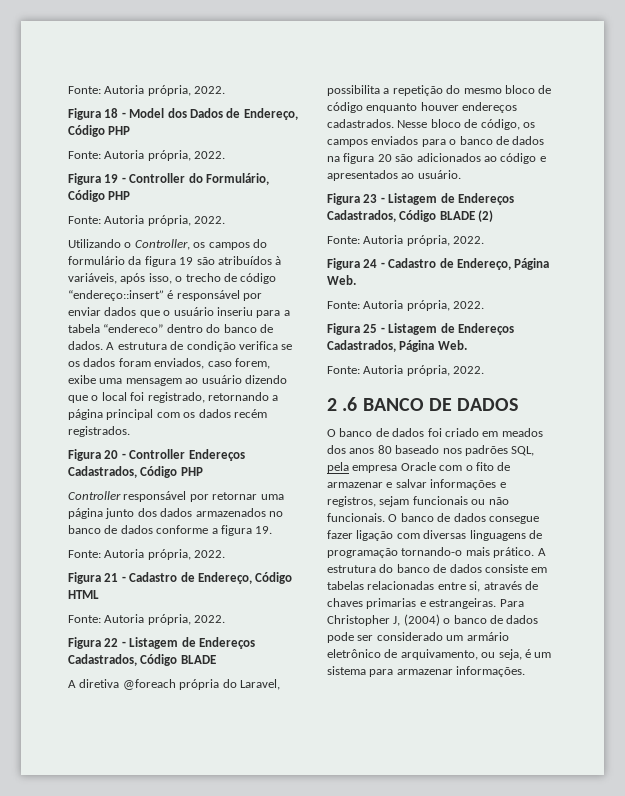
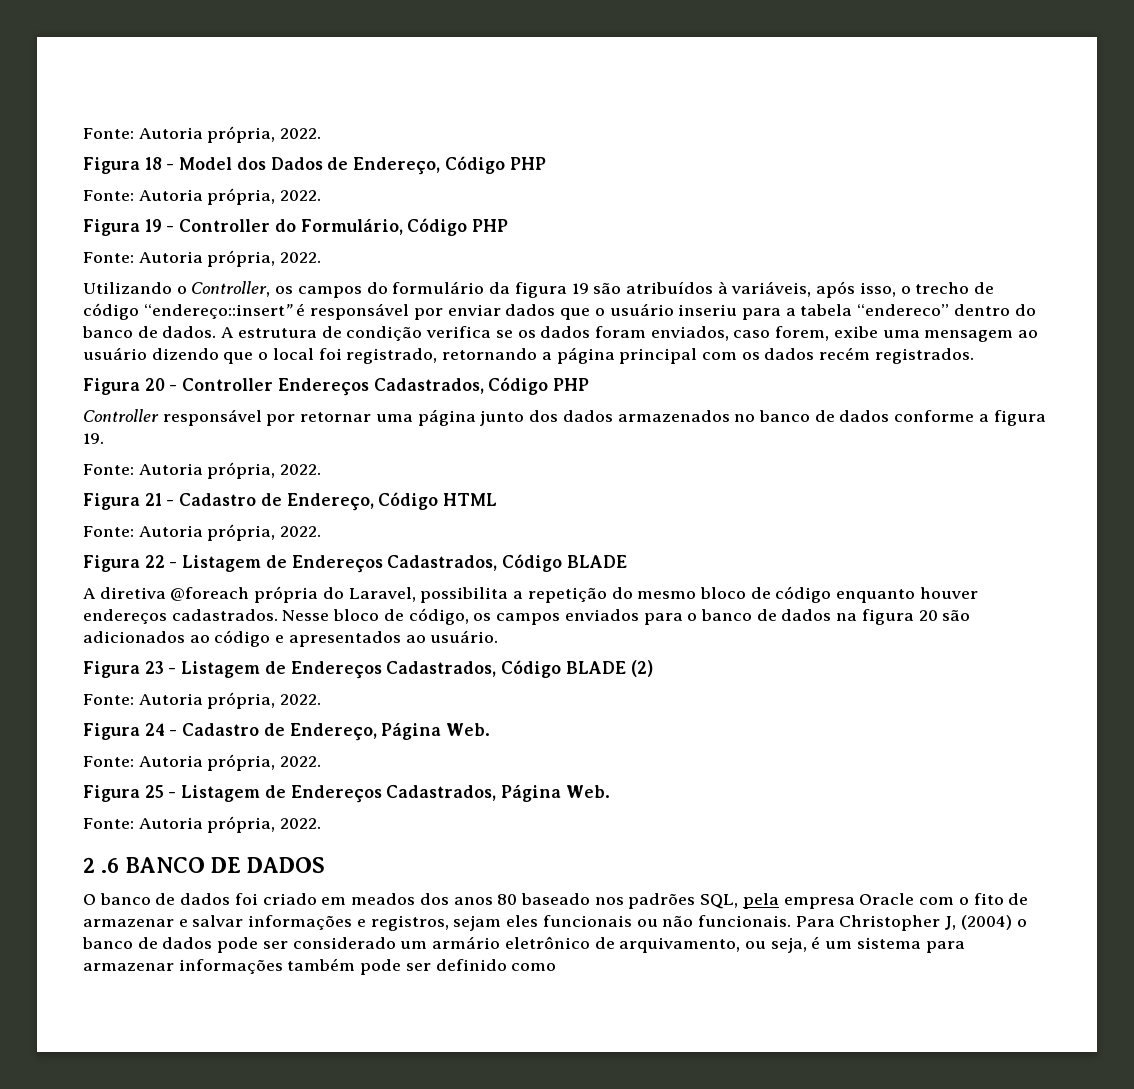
(410, 501) none -> [506,915,539,927] eles
[388,513,539,524] [327,530,542,541] [327,547,546,558] [327,564,548,573] [327,581,538,592] [327,598,497,609] O banco de dados consegue fazer ligação com diversas linguagens de programação tornando-o mais prático. A estrutura do banco de dados consiste em tabelas relacionadas entre si, através de chaves primarias e estrangeiras. -> (791, 921) none
[456,666,526,677] informações. -> [178,958,557,975] informações também pode ser definido como

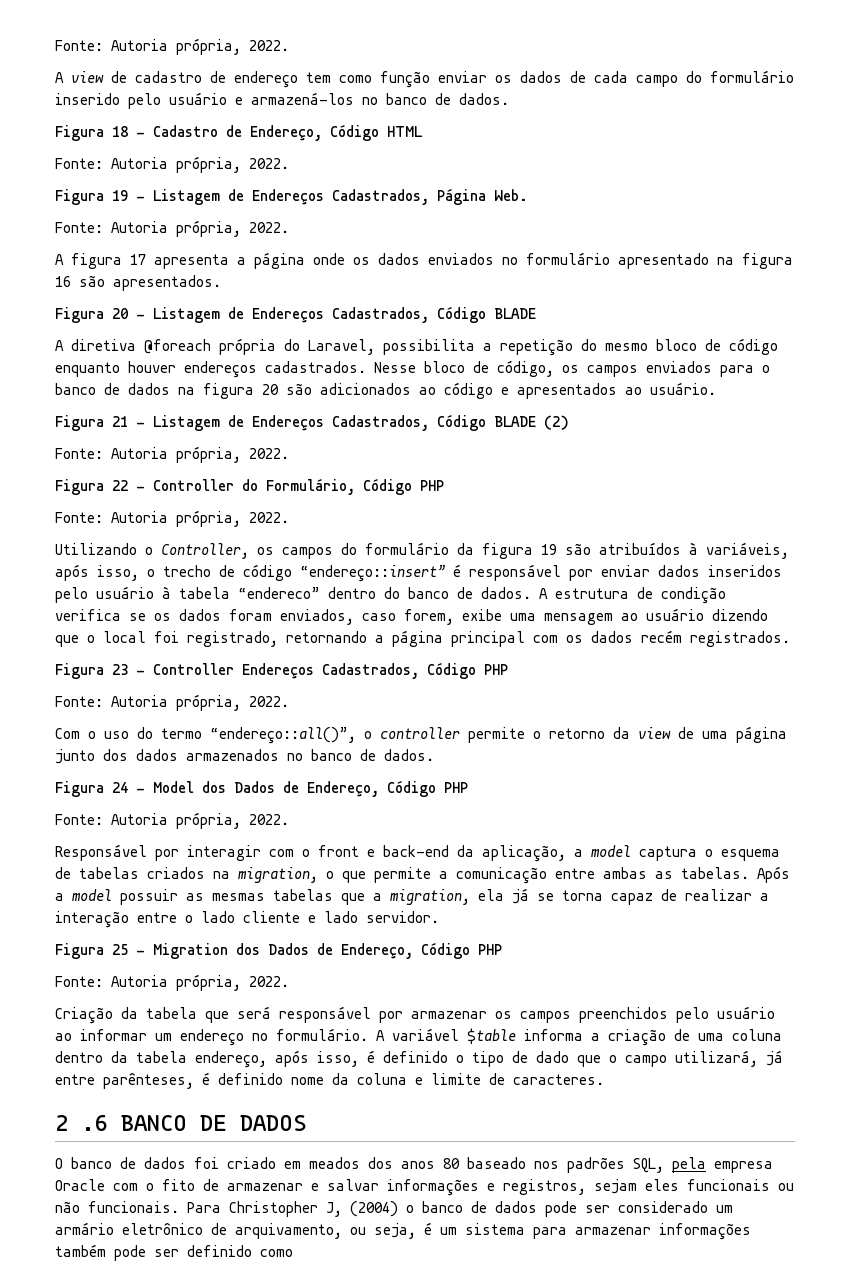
[83,126,322,143] [83,156,546,175] [83,188,322,205] [83,218,509,236] [83,250,322,267] [83,281,995,298] [83,303,1036,320] [82,326,1039,342] [83,347,974,364] [83,377,590,396] [83,409,1046,426] [83,433,104,444] [83,462,322,479] [83,493,162,510] Fonte: Autoria própria, 2022. // Figura 18 - Model dos Dados de Endereço, Código PHP // Fonte: Autoria própria, 2022. // Figura 19 - Controller do Formulário, Código PHP // Fonte: Autoria própria, 2022. // Utilizando o Controller, os campos do formulário da figura 19 são atribuídos à variáveis, após isso, o trecho de código “endereço::insert” é responsável por enviar dados que o usuário inseriu para a tabela “endereco” dentro do banco de dados. A estrutura de condição verifica se os dados foram enviados, caso forem, exibe uma mensagem ao usuário dizendo que o local foi registrado, retornando a página principal com os dados recém registrados. // Figura 20 - Controller Endereços Cadastrados, Código PHP // Controller responsável por retornar uma página junto dos dados armazenados no banco de dados conforme a figura 19. // Fonte: Autoria própria, 2022. // Figura 21 -> [55,38,289,55] [55,70,794,88] [55,92,509,109] [55,125,128,141] Fonte: Autoria própria, 2022. // A view de cadastro de endereço tem como função enviar os dados de cada campo do formulário inserido pelo usuário e armazená-los no banco de dados. // Figura 18
[144,555,165,568] 22 -> [112,188,528,205] [55,220,289,237] [55,252,793,269] [55,275,221,291] [55,307,128,323] 19 - Listagem de Endereços Cadastrados, Página Web. // Fonte: Autoria própria, 2022. // A figura 17 apresenta a página onde os dados enviados no formulário apresentado na figura 16 são apresentados. // Figura 20
[144,661,164,674] 23 -> [112,416,128,427] 21
[144,722,491,741] [83,754,322,771] [83,784,610,803] [83,816,322,833] 24 - Cadastro de Endereço, Página Web. // Fonte: Autoria própria, 2022. // Figura 25 - Listagem de Endereços Cadastrados, Página Web. // Fonte: Autoria própria, 2022. -> [112,478,444,495] [55,510,289,527] [55,542,789,559] [55,564,782,582] [55,586,726,604] [55,608,768,625] [55,630,790,647] [55,662,508,679] [55,694,289,711] [55,726,787,744] [55,749,434,764] [55,780,468,797] [55,812,289,829] [55,844,780,862] [55,866,790,884] [55,888,769,905] [55,911,439,928] [55,942,502,959] [55,974,289,991] [55,1006,775,1024] [55,1028,782,1046] [55,1050,783,1068] [55,1072,604,1089] 22 - Controller do Formulário, Código PHP // Fonte: Autoria própria, 2022. // Utilizando o Controller, os campos do formulário da figura 19 são atribuídos à variáveis, após isso, o trecho de código “endereço::insert” é responsável por enviar dados inseridos pelo usuário à tabela “endereco” dentro do banco de dados. A estrutura de condição verifica se os dados foram enviados, caso forem, exibe uma mensagem ao usuário dizendo que o local foi registrado, retornando a página principal com os dados recém registrados. // Figura 23 - Controller Endereços Cadastrados, Código PHP // Fonte: Autoria própria, 2022. // Com o uso do termo “endereço::all()”, o controller permite o retorno da view de uma página junto dos dados armazenados no banco de dados. // Figura 24 - Model dos Dados de Endereço, Código PHP // Fonte: Autoria própria, 2022. // Responsável por interagir com o front e back-end da aplicação, a model captura o esquema de tabelas criados na migration, o que permite a comunicação entre ambas as tabelas. Após a model possuir as mesmas tabelas que a migration, ela já se torna capaz de realizar a interação entre o lado cliente e lado servidor. // Figura 25 - Migration dos Dados de Endereço, Código PHP // Fonte: Autoria própria, 2022. // Criação da tabela que será responsável por armazenar os campos preenchidos pelo usuário ao informar um endereço no formulário. A variável $table informa a criação de uma coluna dentro da tabela endereço, após isso, é definido o tipo de dado que o campo utilizará, já entre parênteses, é definido nome da coluna e limite de caracteres.

